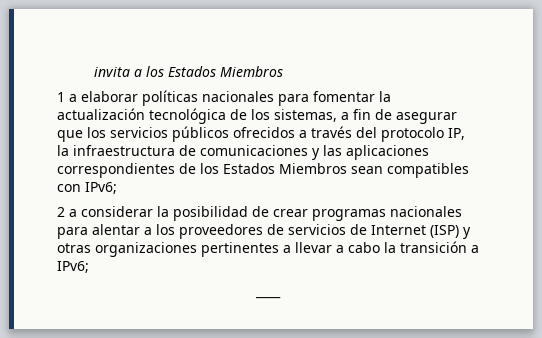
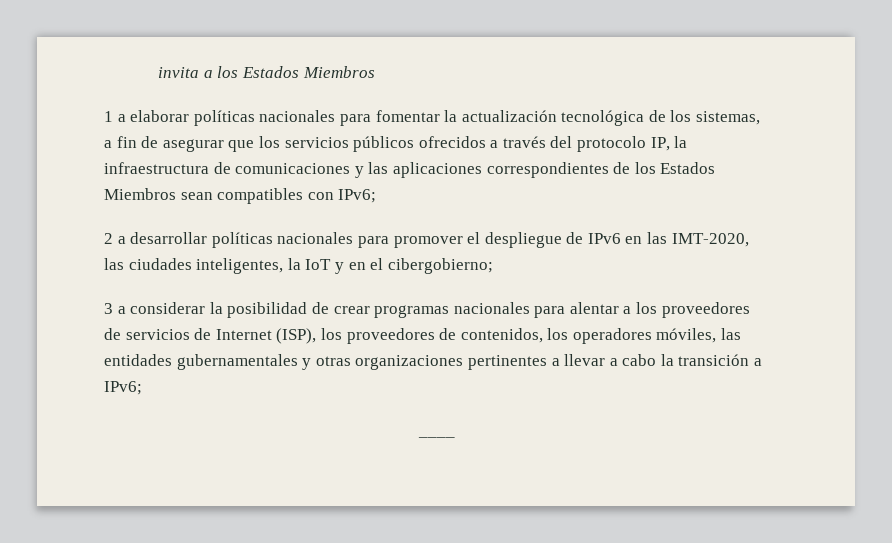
(77, 213) none -> [130,232,749,248] [104,258,493,274] [104,303,126,314] desarrollar políticas nacionales para promover el despliegue de IPv6 en las IMT-2020, las ciudades inteligentes, la IoT y en el cibergobierno; // 3 a
[430,225,459,238] (ISP) -> [276,328,742,344] [104,354,298,370] (ISP), los proveedores de contenidos, los operadores móviles, las entidades gubernamentales

